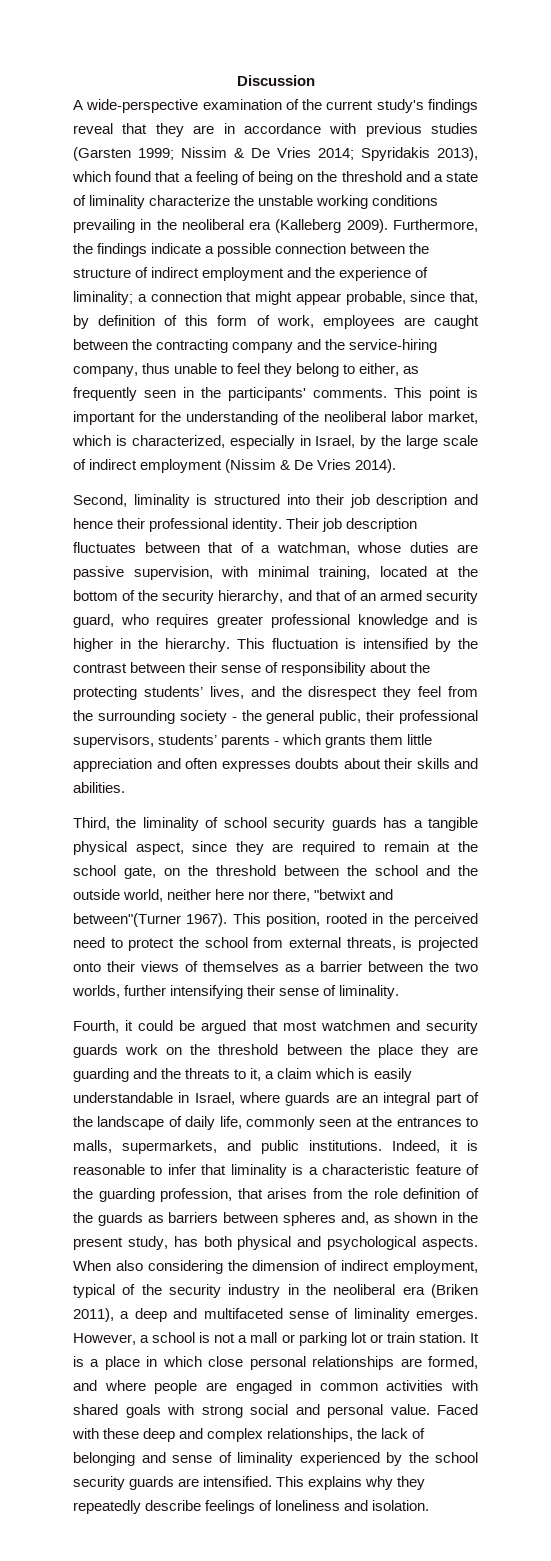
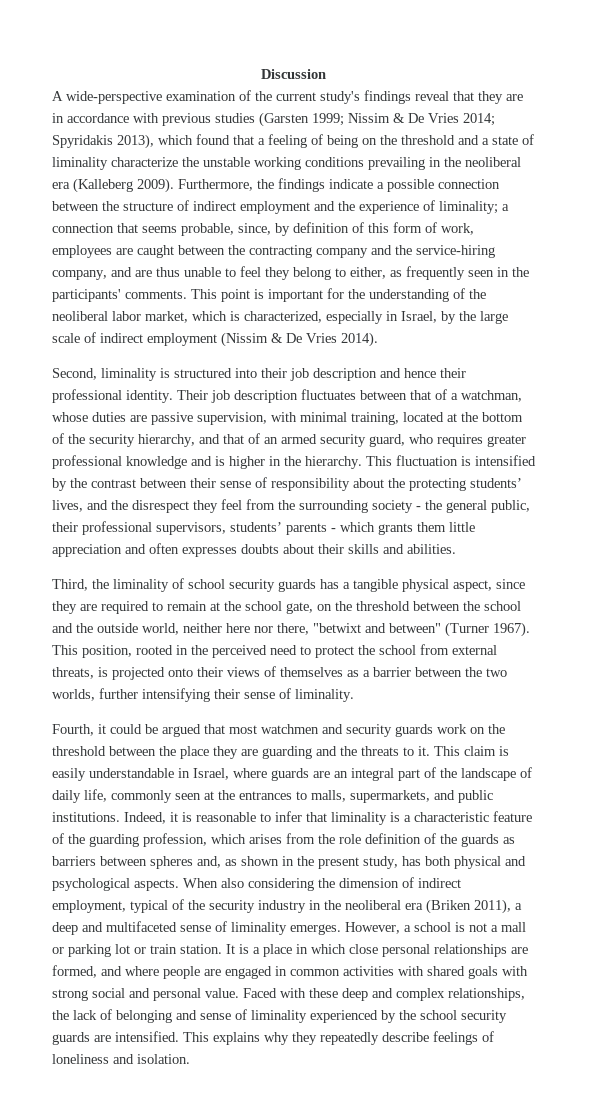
[255,291,478,305] might appear probable, since that, -> [142,223,271,236] seems probable, since,
(138, 371) none -> [111,267,152,277] and are
[73,913,181,927] between"(Turner -> [389,622,489,637] between" (Turner
[250,1068,355,1081] it, a claim which -> [418,746,496,756] it. This claim
[237,1188,263,1199] that -> [211,834,246,844] which

